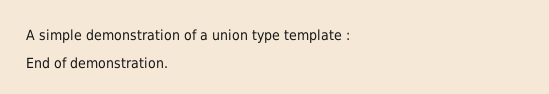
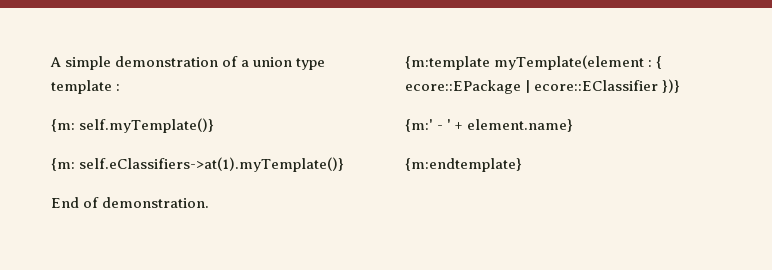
(350, 36) none -> [51,118,215,133] [51,157,345,172] // {m: self.myTemplate()} // {m: self.eClassifiers->at(1).myTemplate()}
(168, 63) none -> [405,55,663,70] [405,79,681,94] [405,119,574,132] [405,158,522,172] // {m:template myTemplate(element : { ecore::EPackage | ecore::EClassifier })} // {m:' - ' + element.name} // {m:endtemplate}

